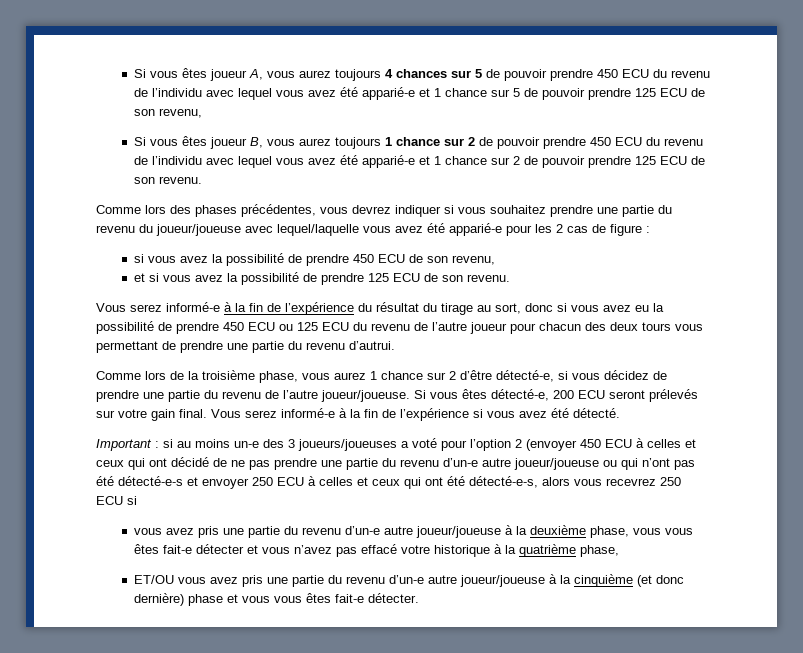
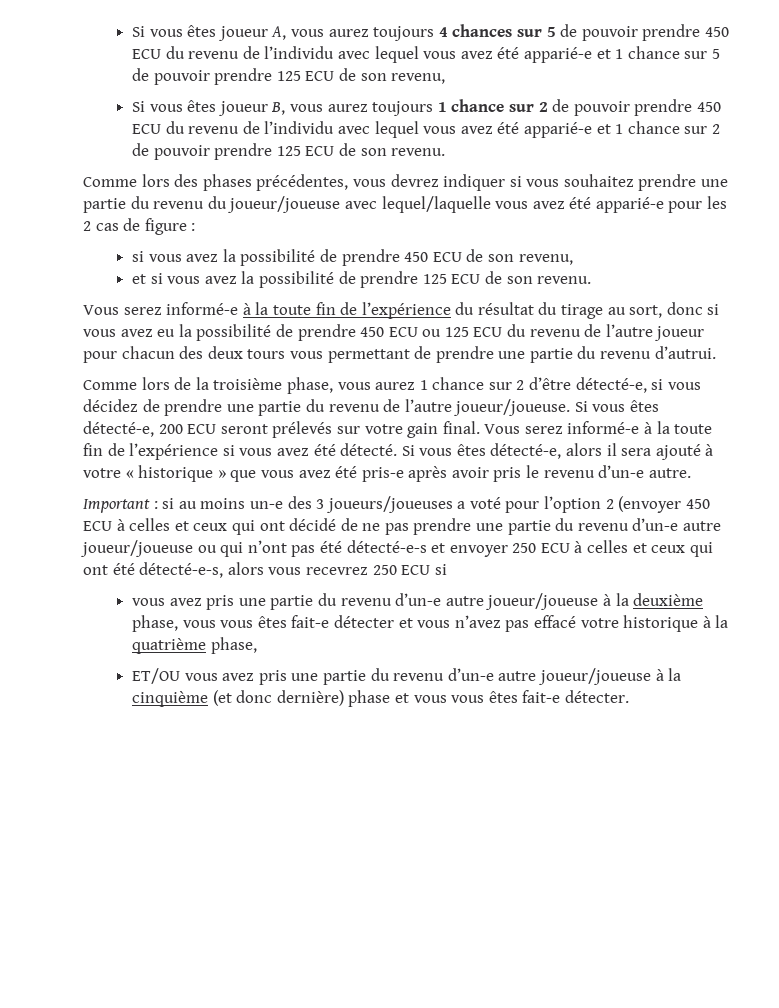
(246, 307) none -> [272,305,311,315] toute
(361, 413) none -> [674,424,713,434] toute
(620, 413) none -> [401,443,714,460] [83,465,691,482] Si vous êtes détecté-e, alors il sera ajouté à votre « historique » que vous avez été pris-e après avoir pris le revenu d’un-e autre.

